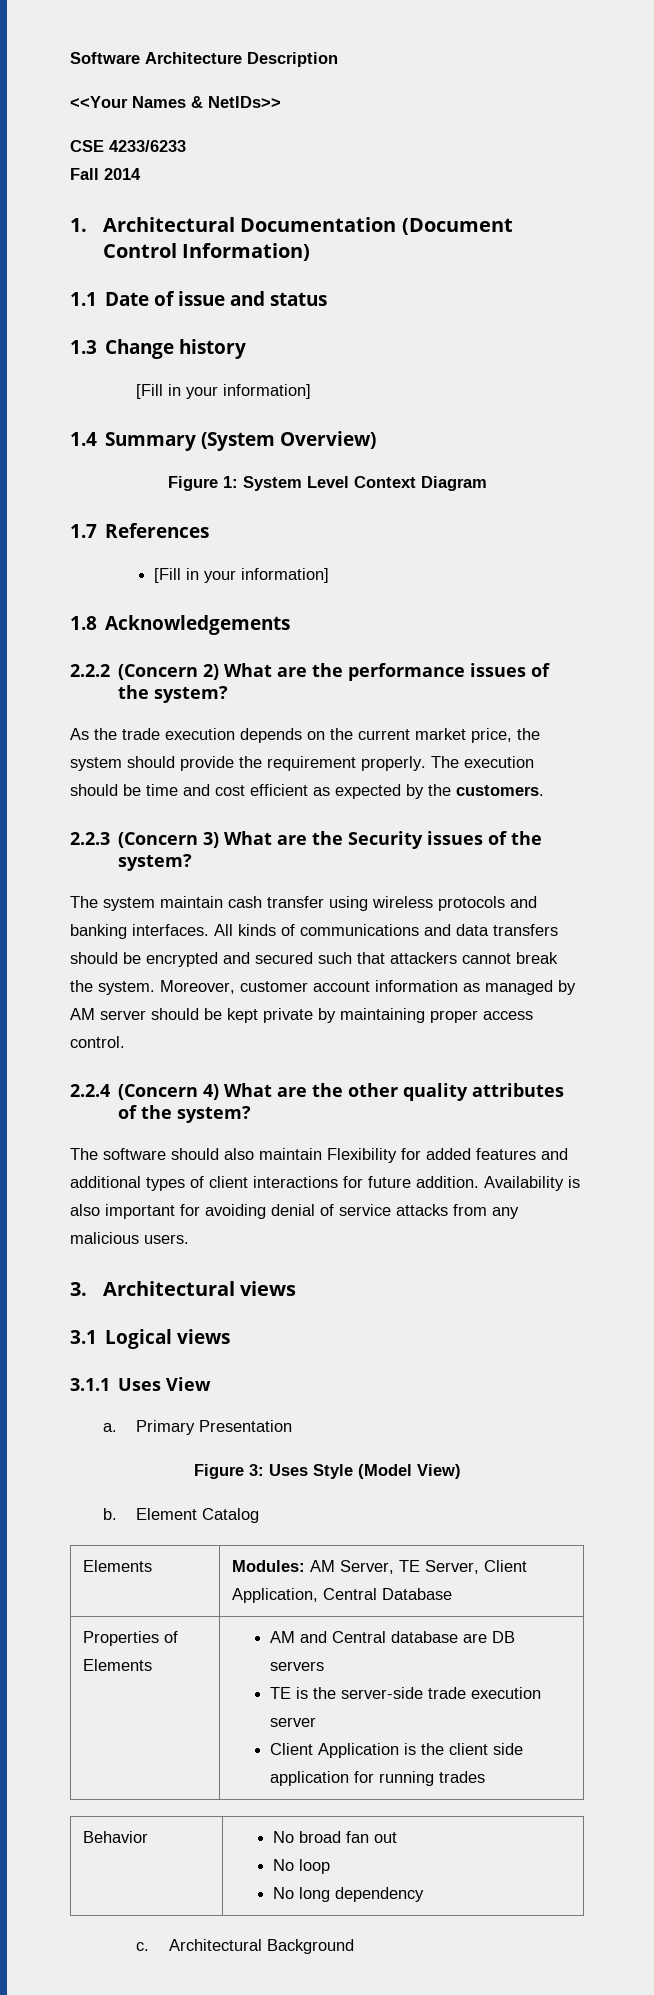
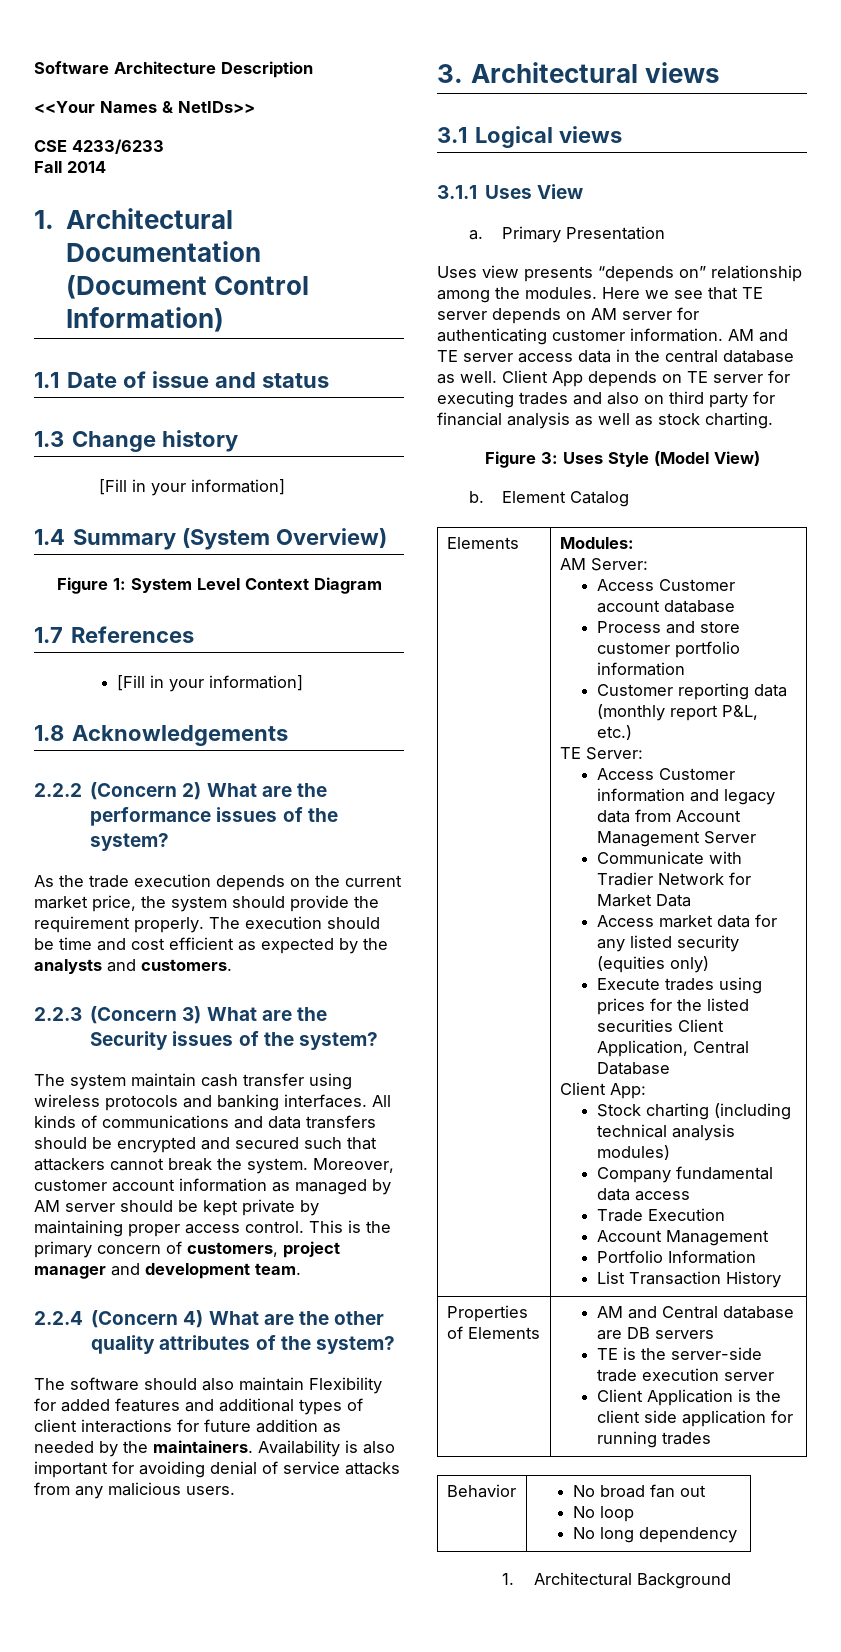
(451, 790) none -> [34,959,136,974] analysts and
(125, 1042) none -> [309,1220,391,1233] [34,1241,340,1258] [34,1263,301,1279] This is the primary concern of customers, project manager and development team.
[416,1176,479,1188] addition. -> [256,1419,341,1433] [34,1440,253,1457] addition as needed by the maintainers.
(292, 1426) none -> [437,265,802,282] [437,287,763,303] [437,307,699,324] [437,328,788,345] [437,349,794,363] [437,370,790,387] [437,391,775,408] [437,412,773,429] // Uses view presents “depends on” relationship among the modules. Here we see that TE server depends on AM server for authenticating customer information. AM and TE server access data in the central database as well. Client App depends on TE server for executing trades and also on third party for financial analysis as well as stock charting.
[309,1560,527,1574] [231,1588,452,1603] AM Server, TE Server, Client Application, Central Database -> [559,558,648,571] [597,579,736,591] [597,600,736,613] [597,621,741,634] [597,641,741,658] [597,662,686,676] [597,683,788,700] [597,704,759,721] [597,725,633,740] [559,747,643,760] [597,768,736,780] [597,788,776,805] [597,809,742,823] [597,831,757,847] [597,851,743,865] [597,872,752,886] [597,894,692,907] [597,914,778,928] [597,935,740,952] [597,956,710,973] [597,977,763,994] [597,998,750,1015] [597,1019,725,1032] [597,1040,750,1057] [597,1062,671,1075] [559,1082,646,1099] [597,1103,792,1120] [597,1124,736,1141] [597,1145,671,1160] [597,1166,774,1183] [597,1188,691,1201] [597,1208,726,1222] [597,1230,770,1246] [597,1250,757,1264] [597,1271,782,1288] // AM Server: // Access Customer account database // Process and store customer portfolio information // Customer reporting data (monthly report P&L, etc.) // TE Server: // Access Customer information and legacy data from Account Management Server // Communicate with Tradier Network for Market Data // Access market data for any listed security (equities only) // Execute trades using prices for the listed securities Client Application, Central Database // Client App: // Stock charting (including technical analysis modules) // Company fundamental data access // Trade Execution // Account Management // Portfolio Information // List Transaction History
[135,1942,149,1951] c. -> [501,1573,514,1585] 1.

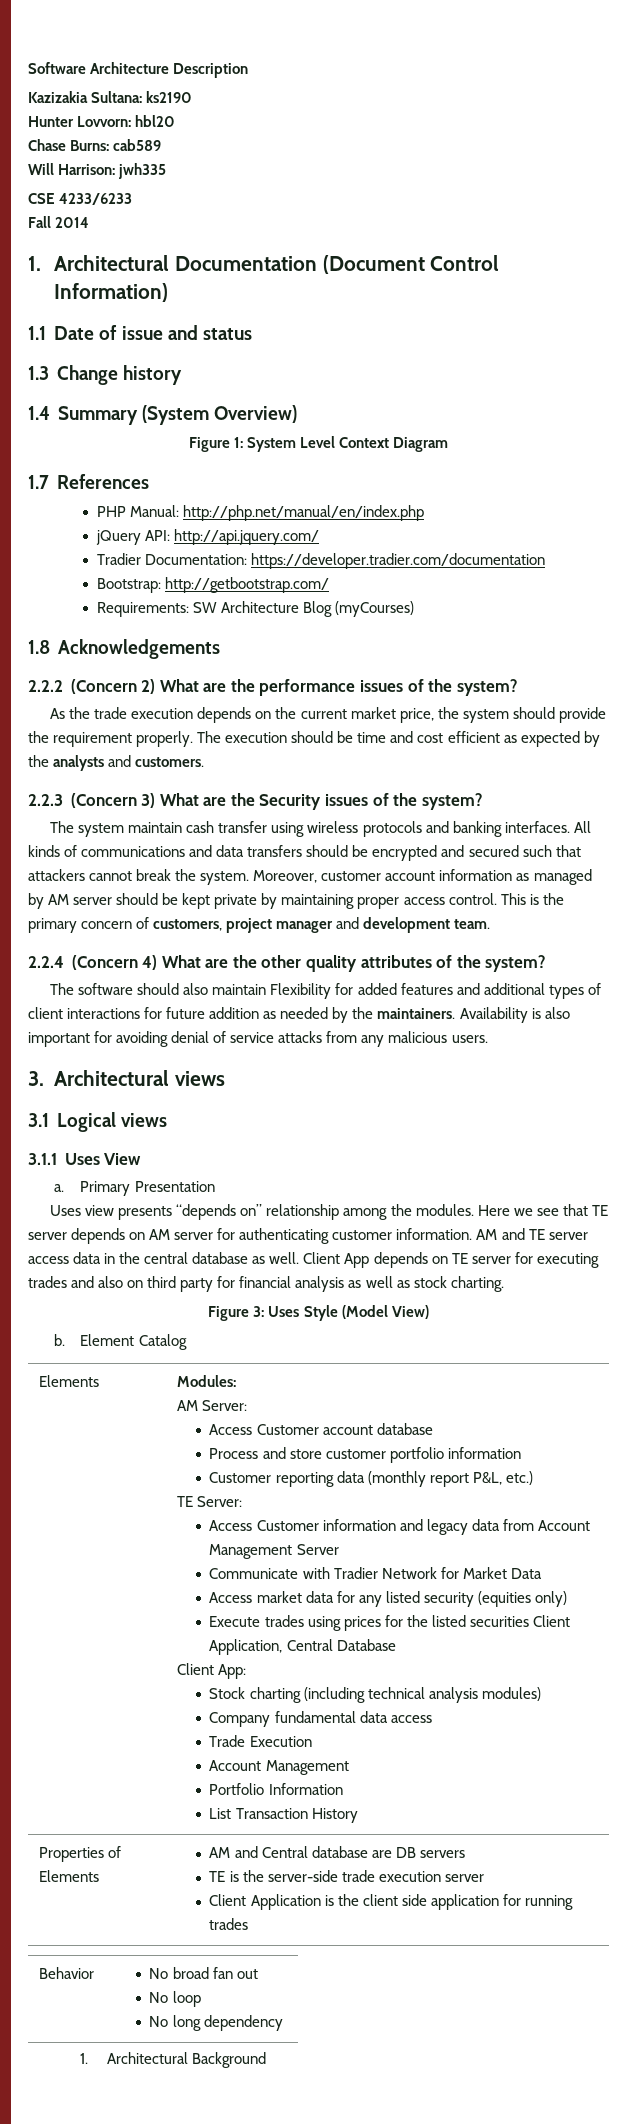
[34,101,255,113] <<Your Names & NetIDs>> -> [28,91,193,103] [28,115,176,127] [28,139,162,151] [28,163,167,179] Kazizakia Sultana: ks2190 // Hunter Lovvorn: hbl20 // Chase Burns: cab589 // Will Harrison: jwh335
[98,479,285,496] // [Fill in your information] -> (182, 375) none
[116,675,303,692] [Fill in your information] -> [96,505,425,521] [95,529,320,545] [96,553,546,569] [96,577,330,593] [96,601,415,617] PHP Manual: http://php.net/manual/en/index.php // jQuery API: http://api.jquery.com/ // Tradier Documentation: https://developer.tradier.com/documentation // Bootstrap: http://getbootstrap.com/ // Requirements: SW Architecture Blog (myCourses)

